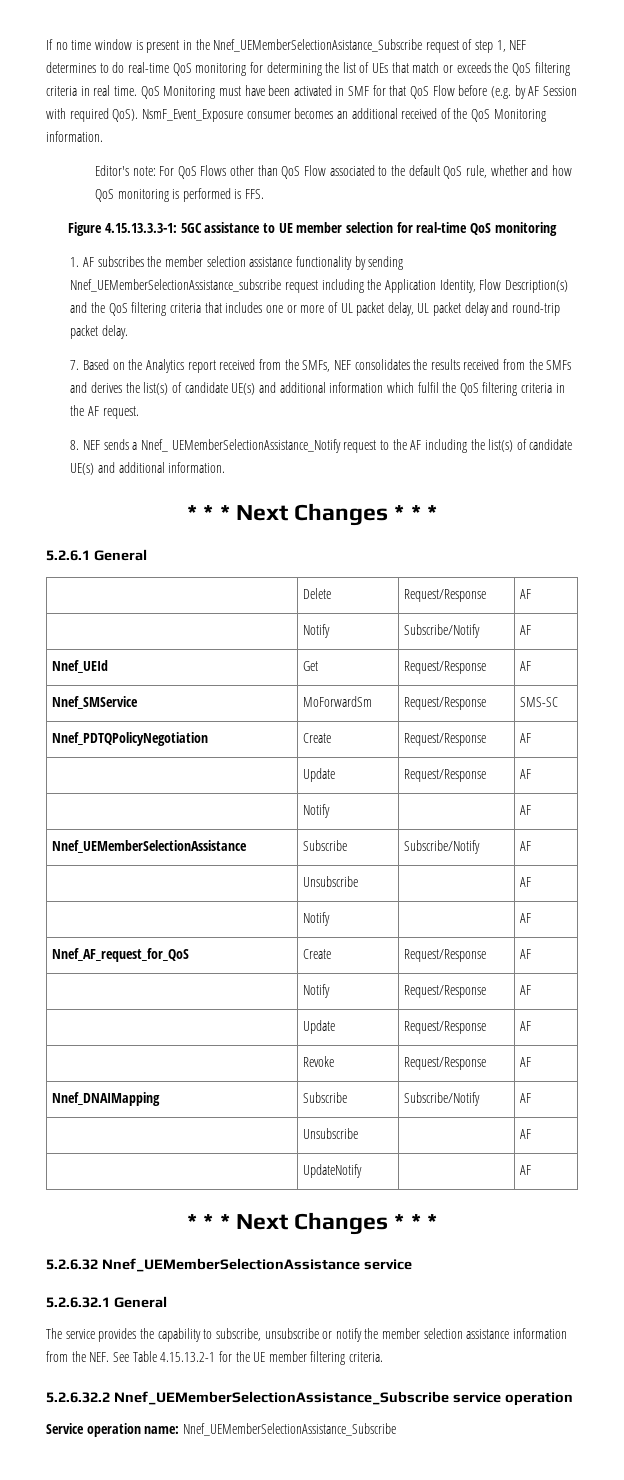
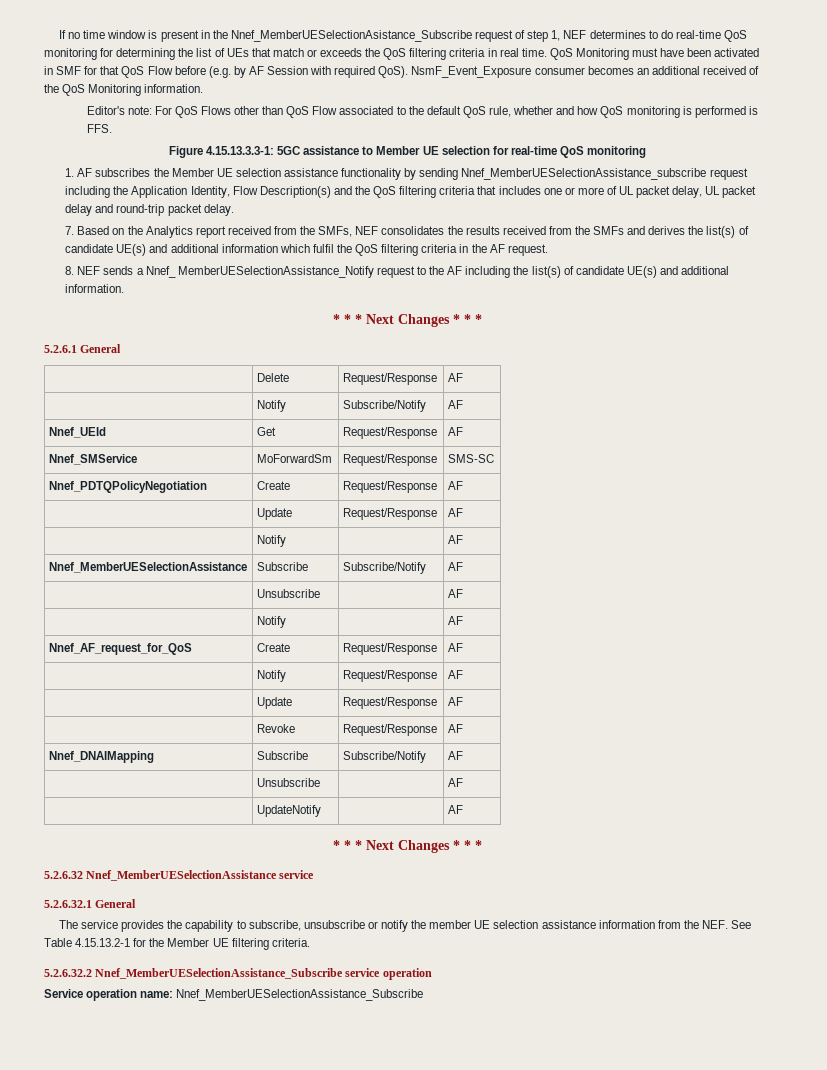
[213,39,423,52] Nnef_UEMemberSelectionAsistance_Subscribe -> [230,30,472,42] Nnef_MemberUESelectionAsistance_Subscribe
[278,222,343,233] UE member -> [376,146,439,155] Member UE
[165,256,204,267] member -> [171,168,233,177] Member UE
[70,279,282,292] Nnef_UEMemberSelectionAssistance_subscribe -> [461,168,707,180] Nnef_MemberUESelectionAssistance_subscribe
[171,439,341,453] UEMemberSelectionAssistance_Notify -> [177,266,374,278] MemberUESelectionAssistance_Notify
[52,840,248,853] Nnef_UEMemberSelectionAssistance -> [48,562,247,573] Nnef_MemberUESelectionAssistance
[101,1258,360,1272] Nnef_UEMemberSelectionAssistance -> [86,870,278,881] Nnef_MemberUESelectionAssistance
(421, 1333) none -> [474,920,491,929] UE
[253,1351,307,1362] UE member -> [167,938,229,947] Member UE
[113,1391,449,1405] Nnef_UEMemberSelectionAssistance_Subscribe -> [95,968,344,979] Nnef_MemberUESelectionAssistance_Subscribe
[182,1423,396,1436] Nnef_UEMemberSelectionAssistance_Subscribe -> [176,989,424,1001] Nnef_MemberUESelectionAssistance_Subscribe

